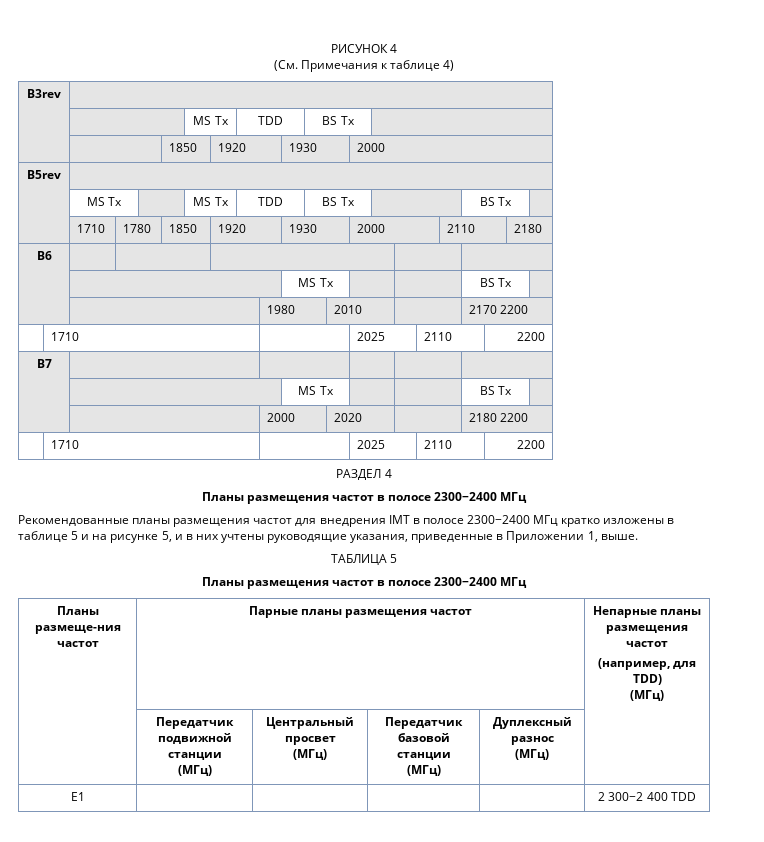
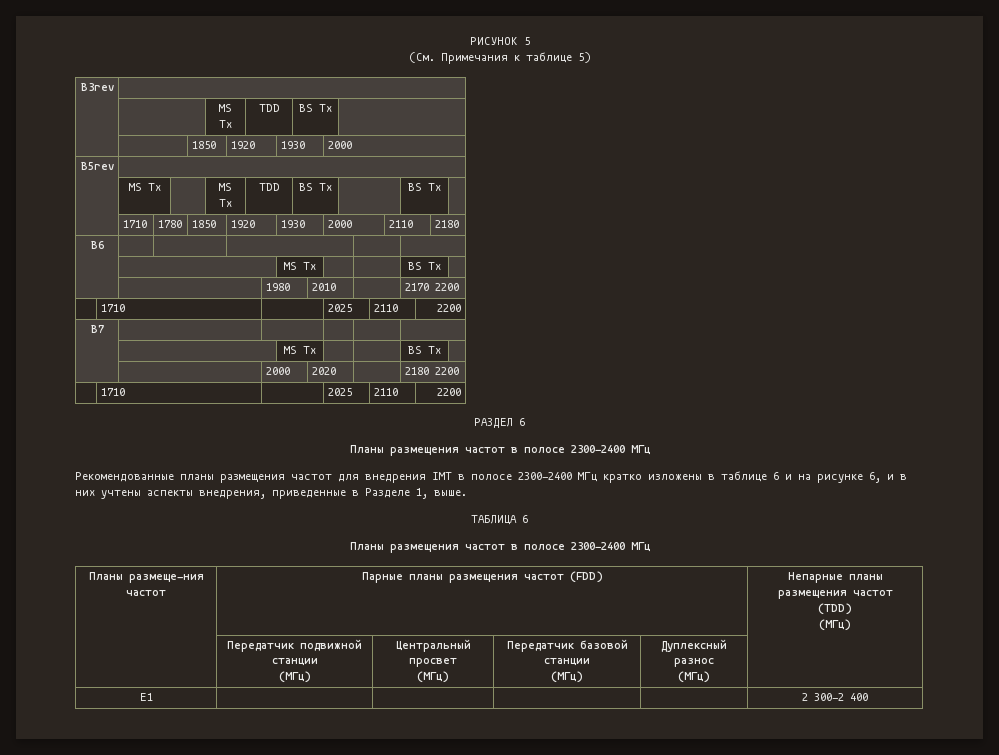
[390,44,398,53] 4 -> [523,37,530,45] 5
[443,60,455,71] 4) -> [577,52,591,63] 5)
[384,469,392,478] 4 -> [519,418,525,426] 6
[71,531,79,540] 5 -> [773,472,779,480] 6
[161,531,172,542] 5, -> [869,472,881,483] 6,
[267,534,409,543] руководящие указания, -> [147,490,266,499] аспекты внедрения,
[506,531,585,543] Приложении -> [365,488,410,498] Разделе
[390,554,398,563] 5 -> [522,515,528,523] 6
(473, 612) none -> [569,571,603,583] (FDD)
[597,658,697,670] [632,674,662,685] (например, для TDD) -> [818,603,852,615] (TDD)
[670,792,696,801] TDD -> (868, 697) none

